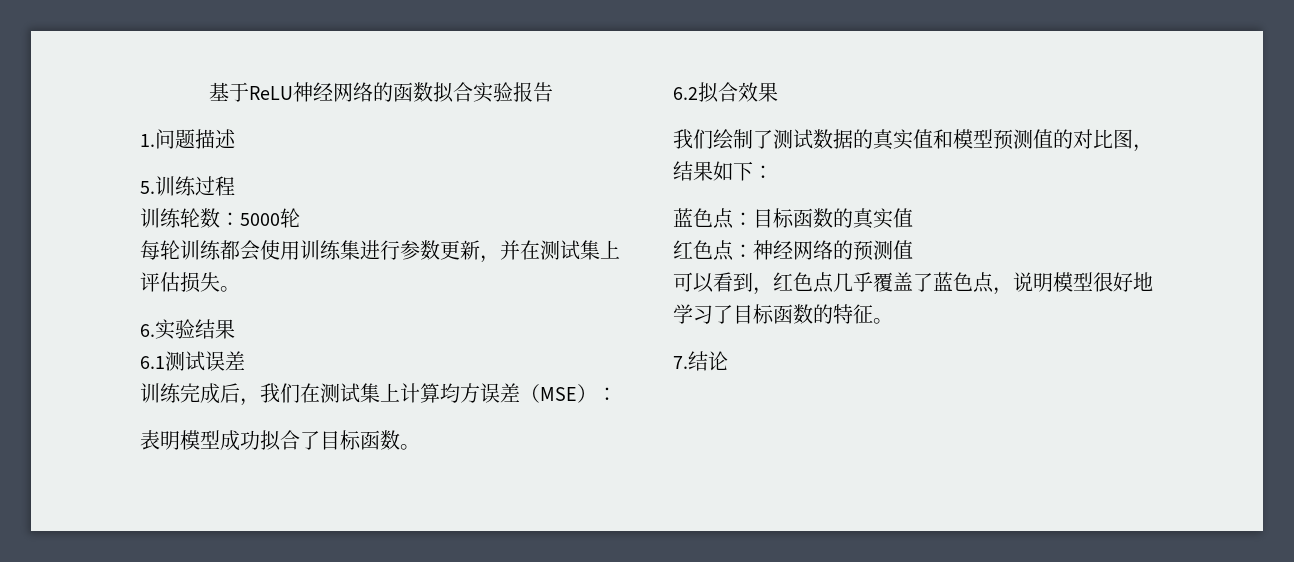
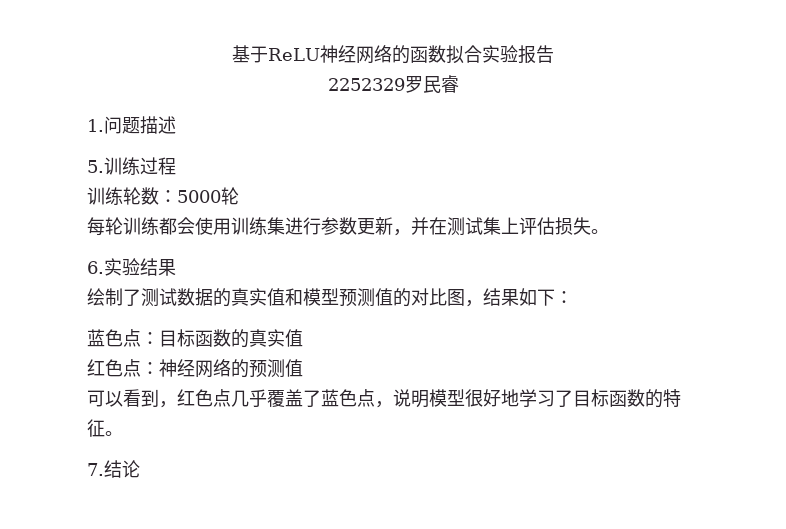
(553, 92) none -> [327,75,459,94] // 2252329罗民睿
[140,351,245,371] [140,383,617,406] [140,430,420,451] [673,82,778,103] [673,129,713,149] 6.1测试误差 // 训练完成后，我们在测试集上计算均方误差（MSE）： // 表明模型成功拟合了目标函数。 // 6.2拟合效果 // 我们 -> (176, 267) none

